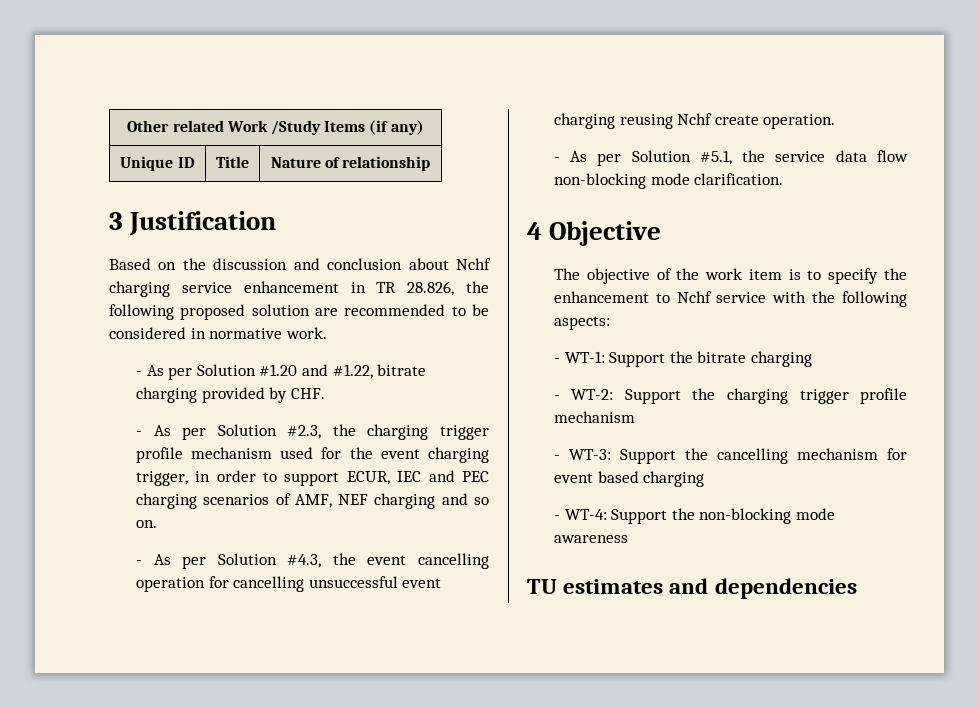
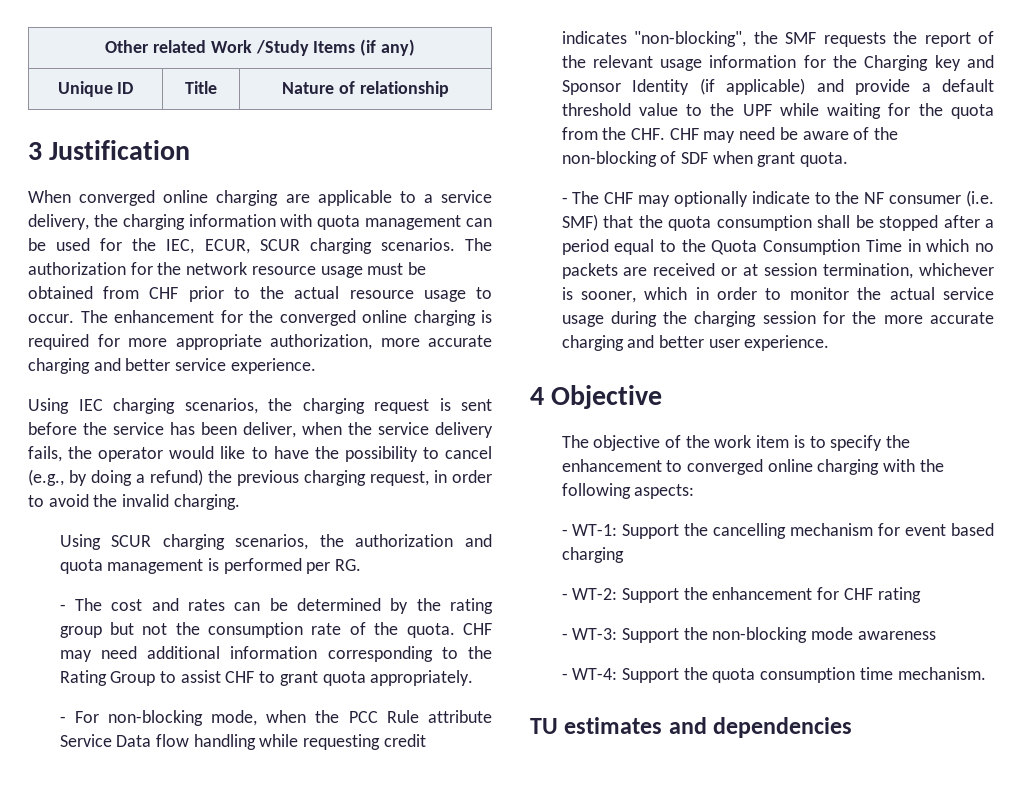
[109,258,491,270] [109,281,489,297] [109,304,489,320] [109,327,327,339] [135,364,427,380] [135,387,325,403] [135,424,489,440] [135,447,489,463] [135,470,489,486] [135,493,489,509] [135,520,157,528] [135,553,489,569] [135,576,442,592] [553,113,836,129] [553,150,908,166] [553,173,784,189] Based on the discussion and conclusion about Nchf charging service enhancement in TR 28.826, the following proposed solution are recommended to be considered in normative work. // - As per Solution #1.20 and #1.22, bitrate charging provided by CHF. // - As per Solution #2.3, the charging trigger profile mechanism used for the event charging trigger, in order to support ECUR, IEC and PEC charging scenarios of AMF, NEF charging and so on. // - As per Solution #4.3, the event cancelling operation for cancelling unsuccessful event charging reusing Nchf create operation. // - As per Solution #5.1, the service data flow non-blocking mode clarification. -> [28,190,492,206] [28,214,492,230] [28,238,492,254] [28,262,427,278] [28,286,493,302] [28,310,492,326] [28,334,492,350] [28,358,316,374] [28,398,492,414] [28,422,493,438] [28,446,493,462] [28,469,492,486] [28,494,240,510] [59,534,492,550] [59,558,362,574] [59,598,494,614] [59,622,493,638] [59,646,492,662] [59,670,474,686] [59,710,492,726] [59,734,426,750] [561,31,994,47] [561,55,994,71] [561,78,994,95] [561,103,994,119] [561,127,899,143] [561,151,849,167] [561,190,994,207] [561,214,994,231] [561,239,994,255] [561,263,994,279] [561,287,994,303] [561,311,994,327] [561,335,830,351] When converged online charging are applicable to a service delivery, the charging information with quota management can be used for the IEC, ECUR, SCUR charging scenarios. The authorization for the network resource usage must be obtained from CHF prior to the actual resource usage to occur. The enhancement for the converged online charging is required for more appropriate authorization, more accurate charging and better service experience. // Using IEC charging scenarios, the charging request is sent before the service has been deliver, when the service delivery fails, the operator would like to have the possibility to cancel (e.g., by doing a refund) the previous charging request, in order to avoid the invalid charging. // Using SCUR charging scenarios, the authorization and quota management is performed per RG. // - The cost and rates can be determined by the rating group but not the consumption rate of the quota. CHF may need additional information corresponding to the Rating Group to assist CHF to grant quota appropriately. // - For non-blocking mode, when the PCC Rule attribute Service Data flow handling while requesting credit indicates "non-blocking", the SMF requests the report of the relevant usage information for the Charging key and Sponsor Identity (if applicable) and provide a default threshold value to the UPF while waiting for the quota from the CHF. CHF may need be aware of the non-blocking of SDF when grant quota. // - The CHF may optionally indicate to the NF consumer (i.e. SMF) that the quota consumption shall be stopped after a period equal to the Quota Consumption Time in which no packets are received or at session termination, whichever is sooner, which in order to monitor the actual service usage during the charging session for the more accurate charging and better user experience.
[676,291,767,303] Nchf service -> [686,459,880,475] converged online charging
[697,351,812,367] [553,388,907,404] [553,411,635,423] [553,448,708,464] bitrate charging // - WT-2: Support the charging trigger profile mechanism // - WT-3: Support the -> (709, 529) none
[564,509,607,520] WT-4: -> [572,587,921,603] [561,628,618,640] WT-2: Support the enhancement for CHF rating // - WT-3:
(628, 539) none -> [561,667,986,683] // - WT-4: Support the quota consumption time mechanism.

